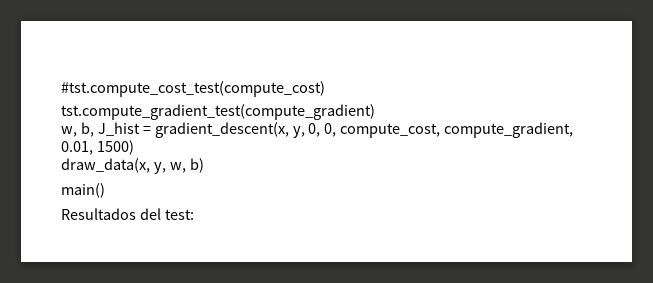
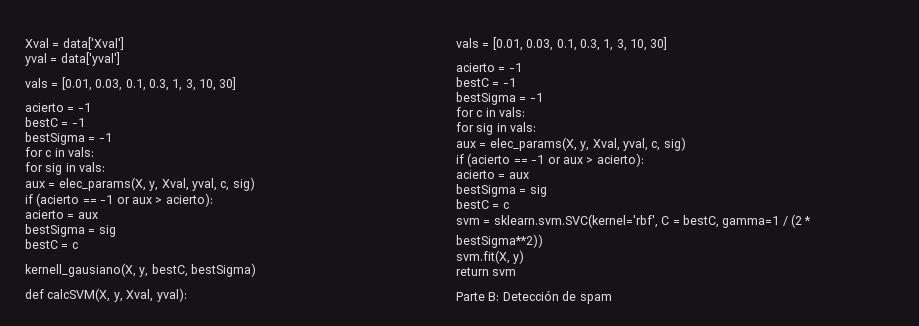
[61,81,325,97] [61,104,375,120] [61,122,574,138] [61,140,134,155] [61,158,204,174] [61,183,105,198] [61,208,194,220] #tst.compute_cost_test(compute_cost) // tst.compute_gradient_test(compute_gradient) // w, b, J_hist = gradient_descent(x, y, 0, 0, compute_cost, compute_gradient, 0.01, 1500) // draw_data(x, y, w, b) // main() // Resultados del test: -> [25,37,124,50] [25,52,120,66] [25,77,237,91] [25,103,91,112] [25,117,85,127] [25,132,112,145] [25,147,95,157] [25,162,106,175] [25,177,255,191] [25,193,213,207] [25,210,98,219] [25,224,116,237] [25,239,78,249] [25,263,257,277] [25,288,187,302] [456,37,668,51] [456,63,522,72] [456,77,516,87] [456,92,543,105] [456,107,526,117] [456,122,537,135] [456,137,686,151] [456,153,644,167] [456,170,529,179] [456,184,547,197] [456,199,509,209] [456,214,812,228] [456,234,543,248] [456,250,525,264] [456,267,517,276] [456,290,612,304] Xval = data['Xval'] // yval = data['yval'] // vals = [0.01, 0.03, 0.1, 0.3, 1, 3, 10, 30] // acierto = -1 // bestC = -1 // bestSigma = -1 // for c in vals: // for sig in vals: // aux = elec_params(X, y, Xval, yval, c, sig) // if (acierto == -1 or aux > acierto): // acierto = aux // bestSigma = sig // bestC = c // kernell_gausiano(X, y, bestC, bestSigma) // def calcSVM(X, y, Xval, yval): // vals = [0.01, 0.03, 0.1, 0.3, 1, 3, 10, 30] // acierto = -1 // bestC = -1 // bestSigma = -1 // for c in vals: // for sig in vals: // aux = elec_params(X, y, Xval, yval, c, sig) // if (acierto == -1 or aux > acierto): // acierto = aux // bestSigma = sig // bestC = c // svm = sklearn.svm.SVC(kernel='rbf', C = bestC, gamma=1 / (2 * // bestSigma**2)) // svm.fit(X, y) // return svm // Parte B: Detección de spam

